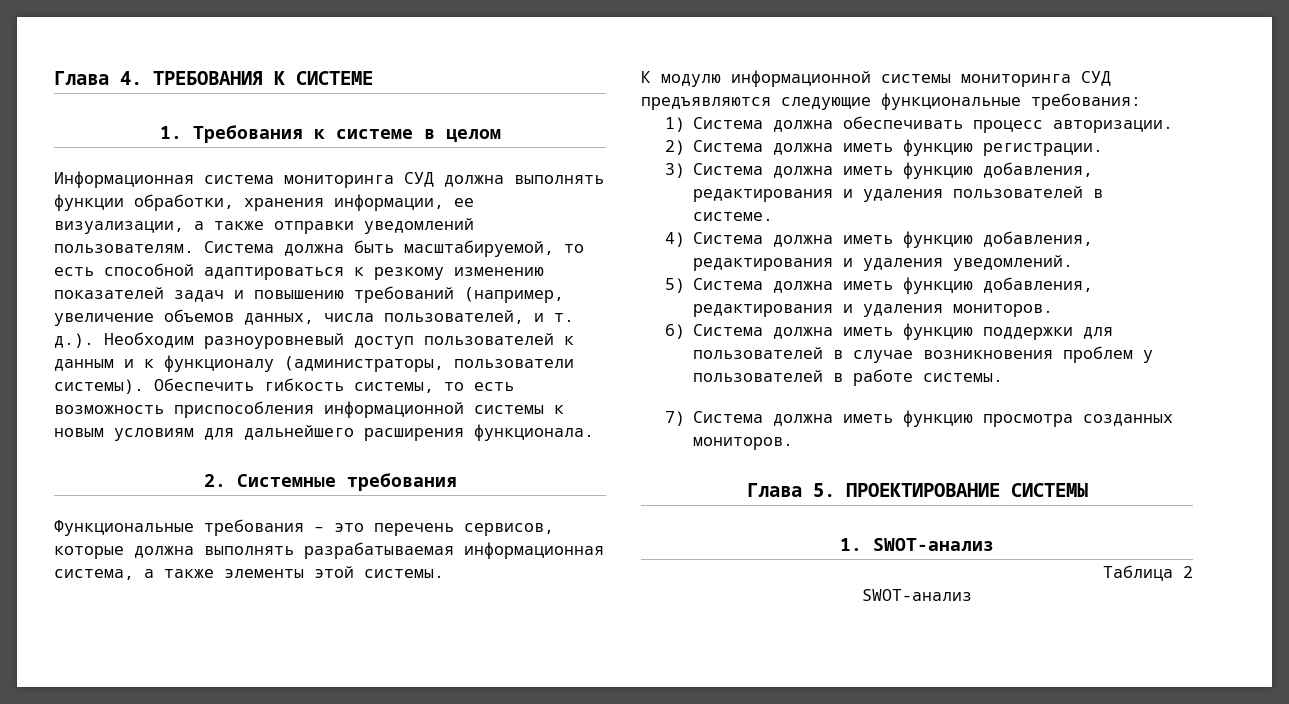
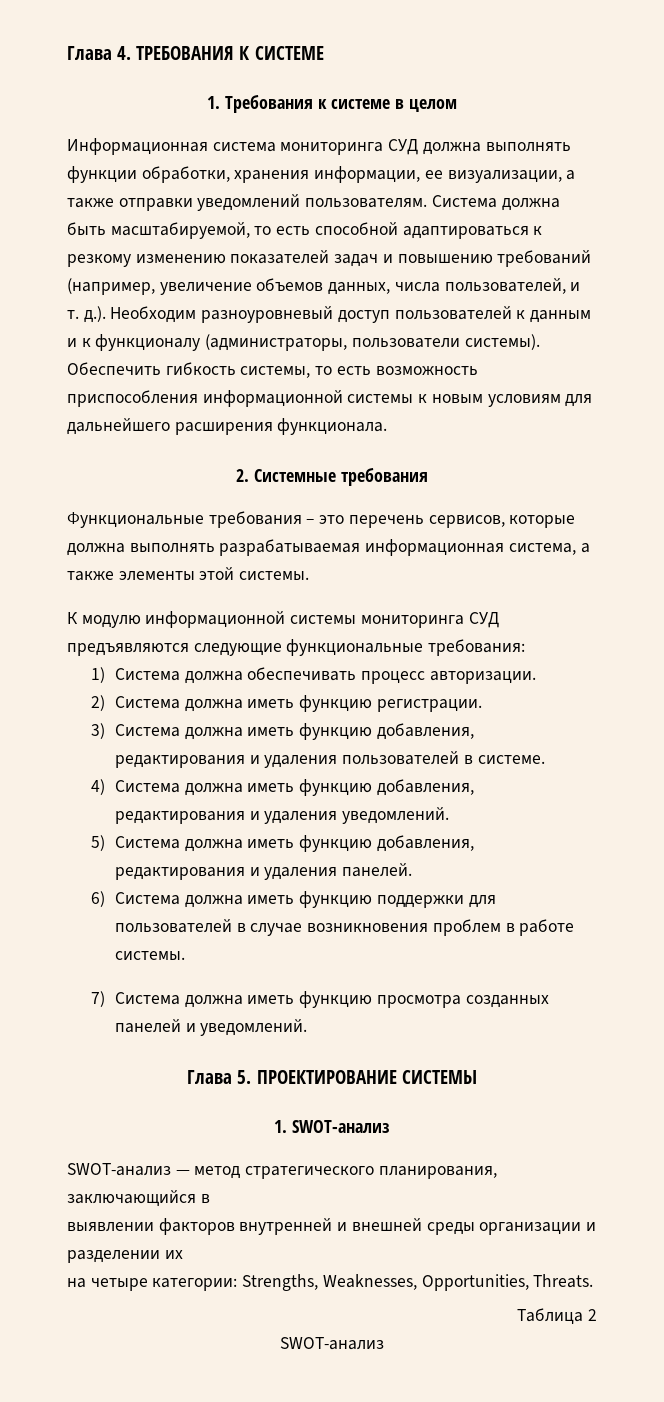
[953,304,1054,317] мониторов. -> [342,863,413,877] панелей.
[1143,350,1154,363] [693,370,824,382] у пользователей -> (501, 927) none
[693,437,794,450] мониторов. -> [115,1019,308,1036] панелей и уведомлений.
(994, 544) none -> [67,1163,497,1179] [67,1190,210,1207] [67,1218,597,1235] [67,1250,183,1263] [67,1274,594,1291] // SWOT-анализ — метод стратегического планирования, заключающийся в // выявлении факторов внутренней и внешней среды организации и разделении их // на четыре категории: Strengths, Weaknesses, Opportunities, Threats.

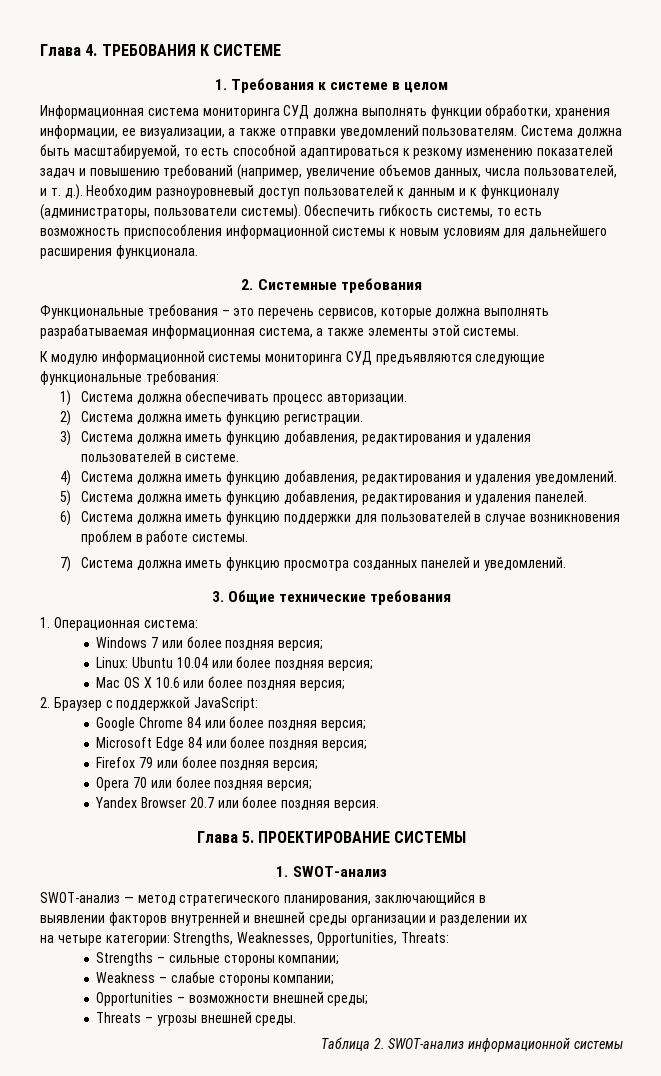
(308, 1027) none -> [211,590,452,605] [40,617,198,631] [96,636,324,651] [96,656,373,671] [96,676,345,691] [40,696,259,711] [96,716,366,731] [96,736,367,751] [96,756,319,771] [96,776,313,791] [95,796,379,811] // 3. Общие технические требования // 1. Операционная система: // Windows 7 или более поздняя версия; // Linux: Ubuntu 10.04 или более поздняя версия; // Mac OS X 10.6 или более поздняя версия; // 2. Браузер с поддержкой JavaScript: // Google Chrome 84 или более поздняя версия; // Microsoft Edge 84 или более поздняя версия; // Firefox 79 или более поздняя версия; // Opera 70 или более поздняя версия; // Yandex Browser 20.7 или более поздняя версия.
[533,1274,594,1288] [517,1308,597,1325] [280,1337,384,1350] Threats. // Таблица 2 // SWOT-анализ -> [400,932,449,943] [96,952,340,966] [96,971,335,986] [96,991,369,1006] [96,1011,297,1026] [320,1037,623,1052] Threats: // Strengths – сильные стороны компании; // Weakness – слабые стороны компании; // Opportunities – возможности внешней среды; // Threats – угрозы внешней среды. // Таблица 2. SWOT-анализ информационной системы

